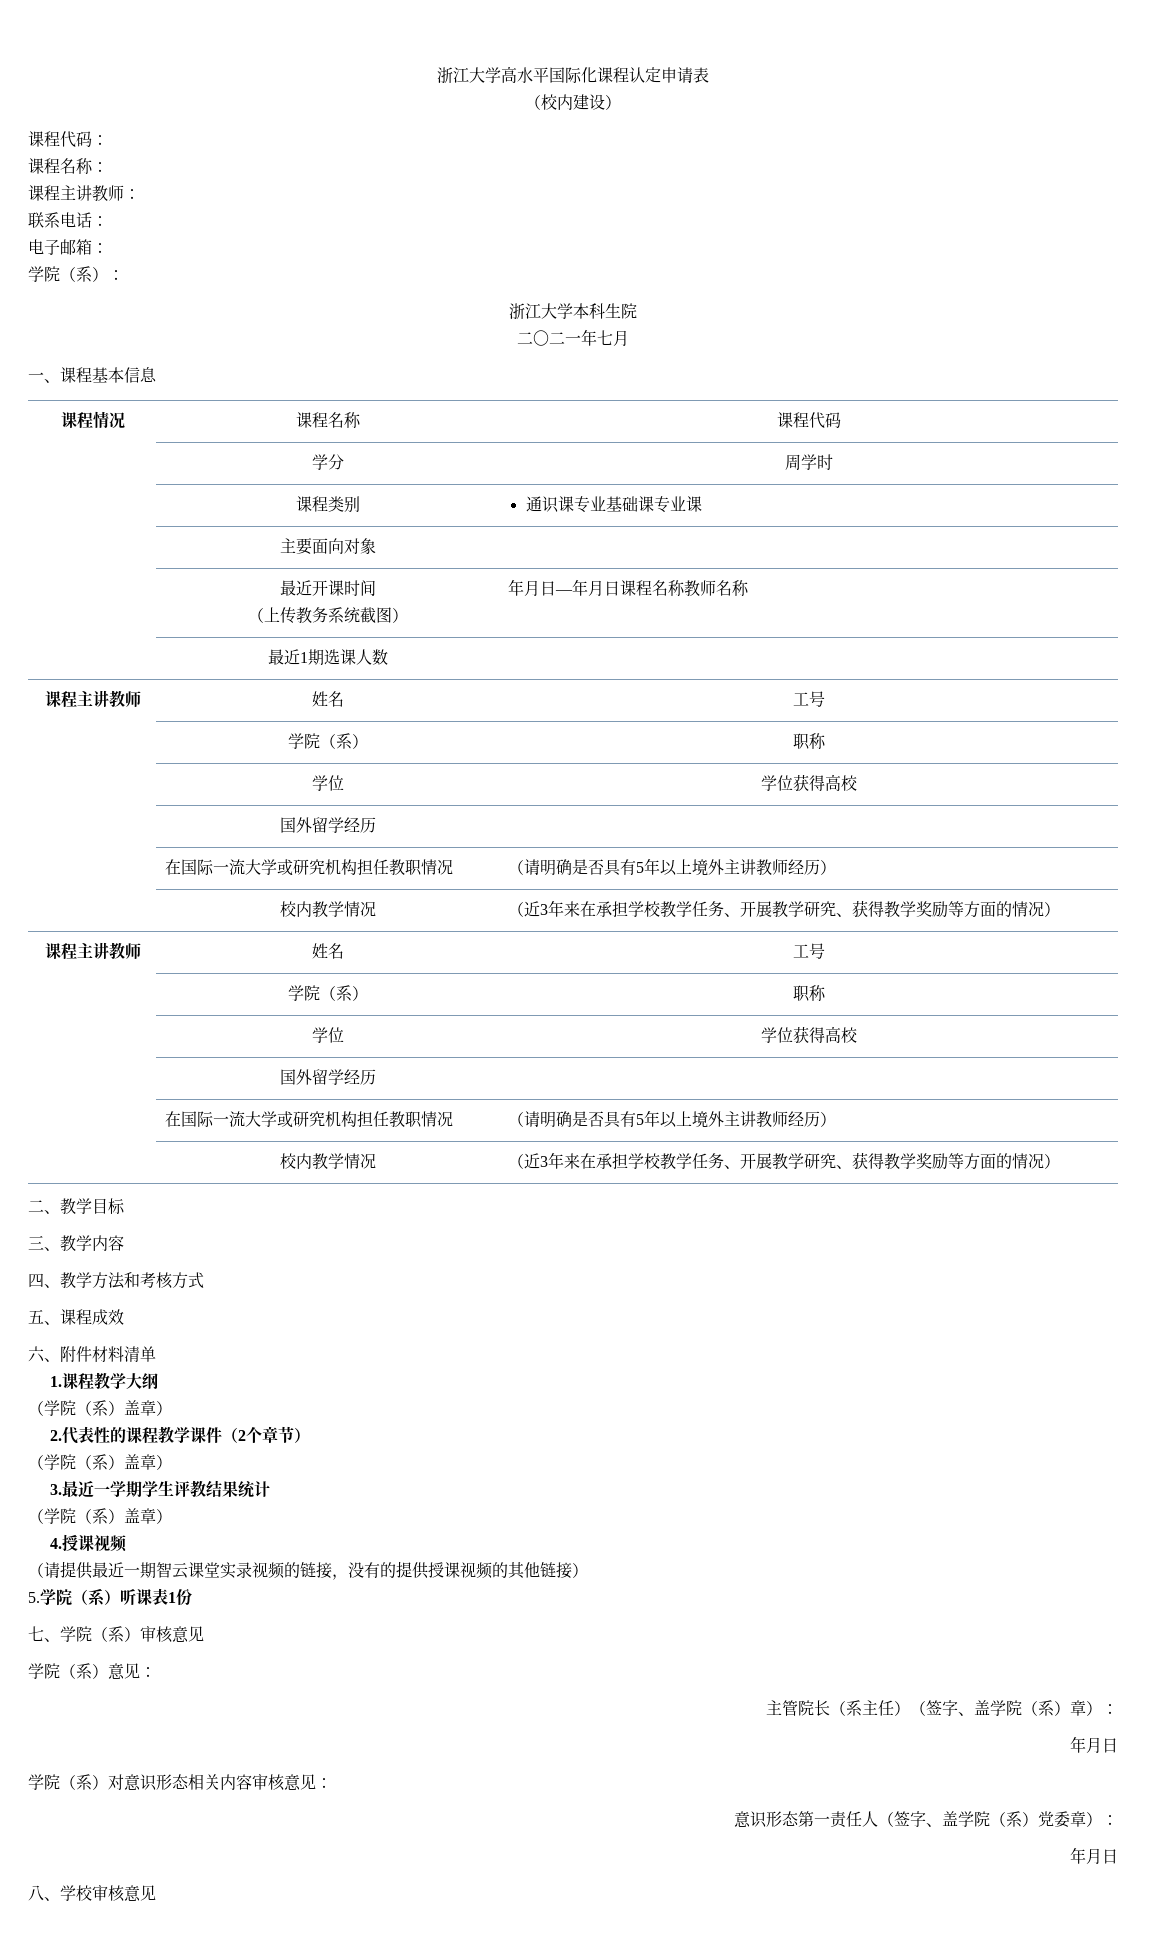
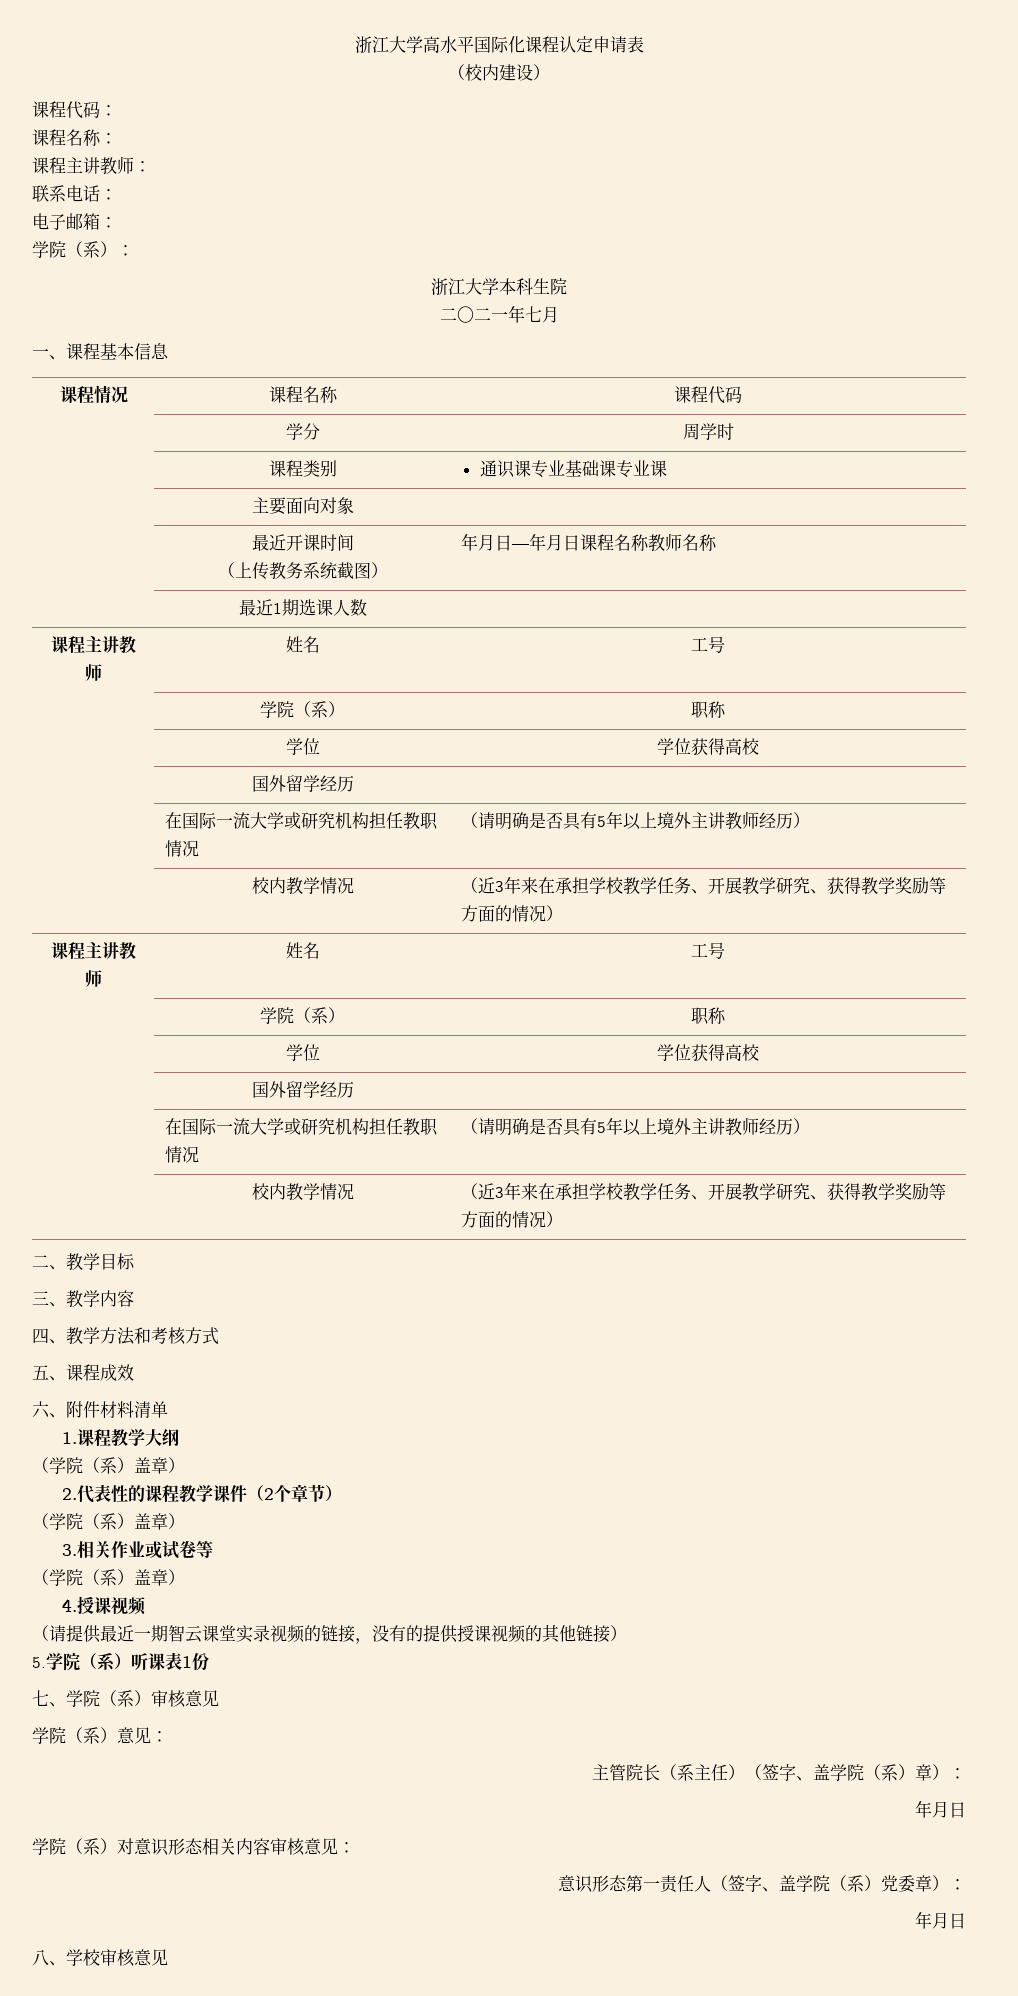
[61,1480,270,1498] 最近一学期学生评教结果统计 -> [77,1540,214,1559] 相关作业或试卷等

